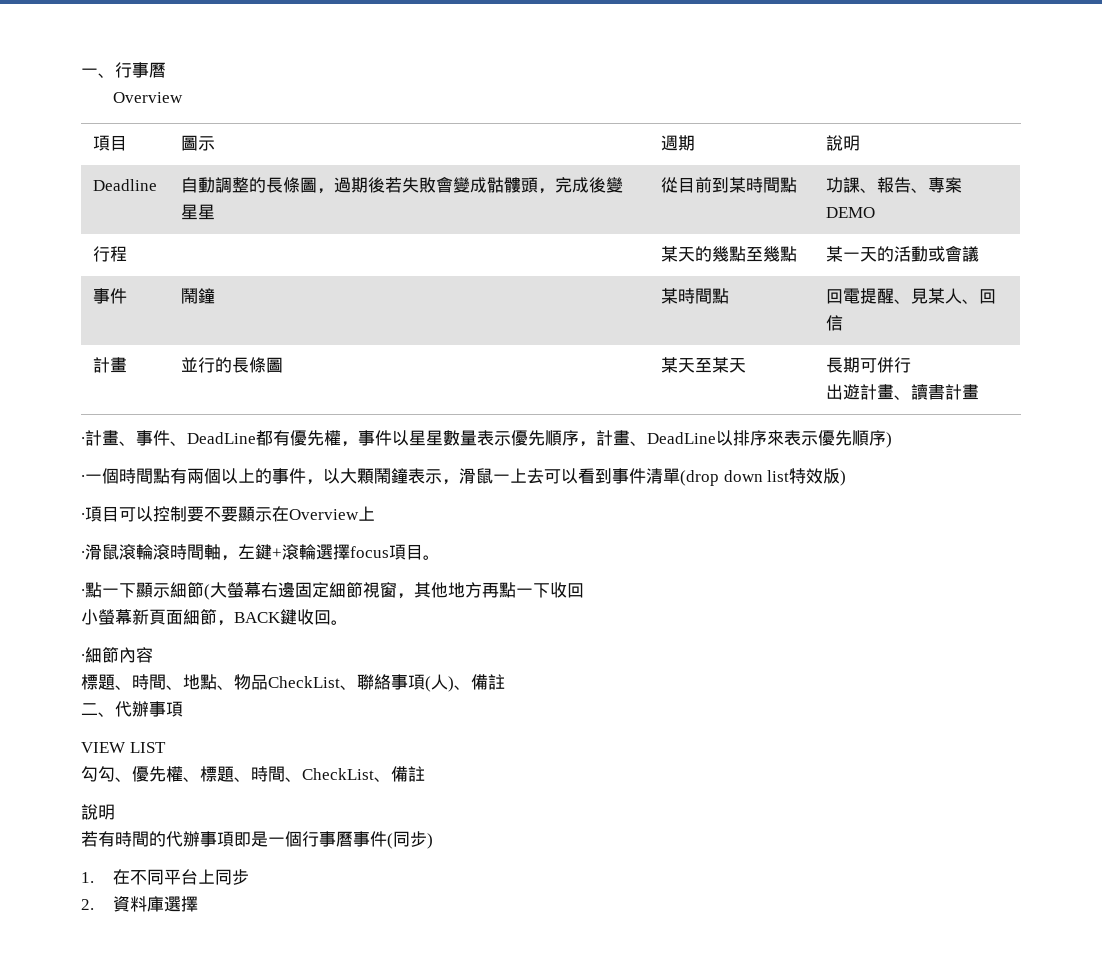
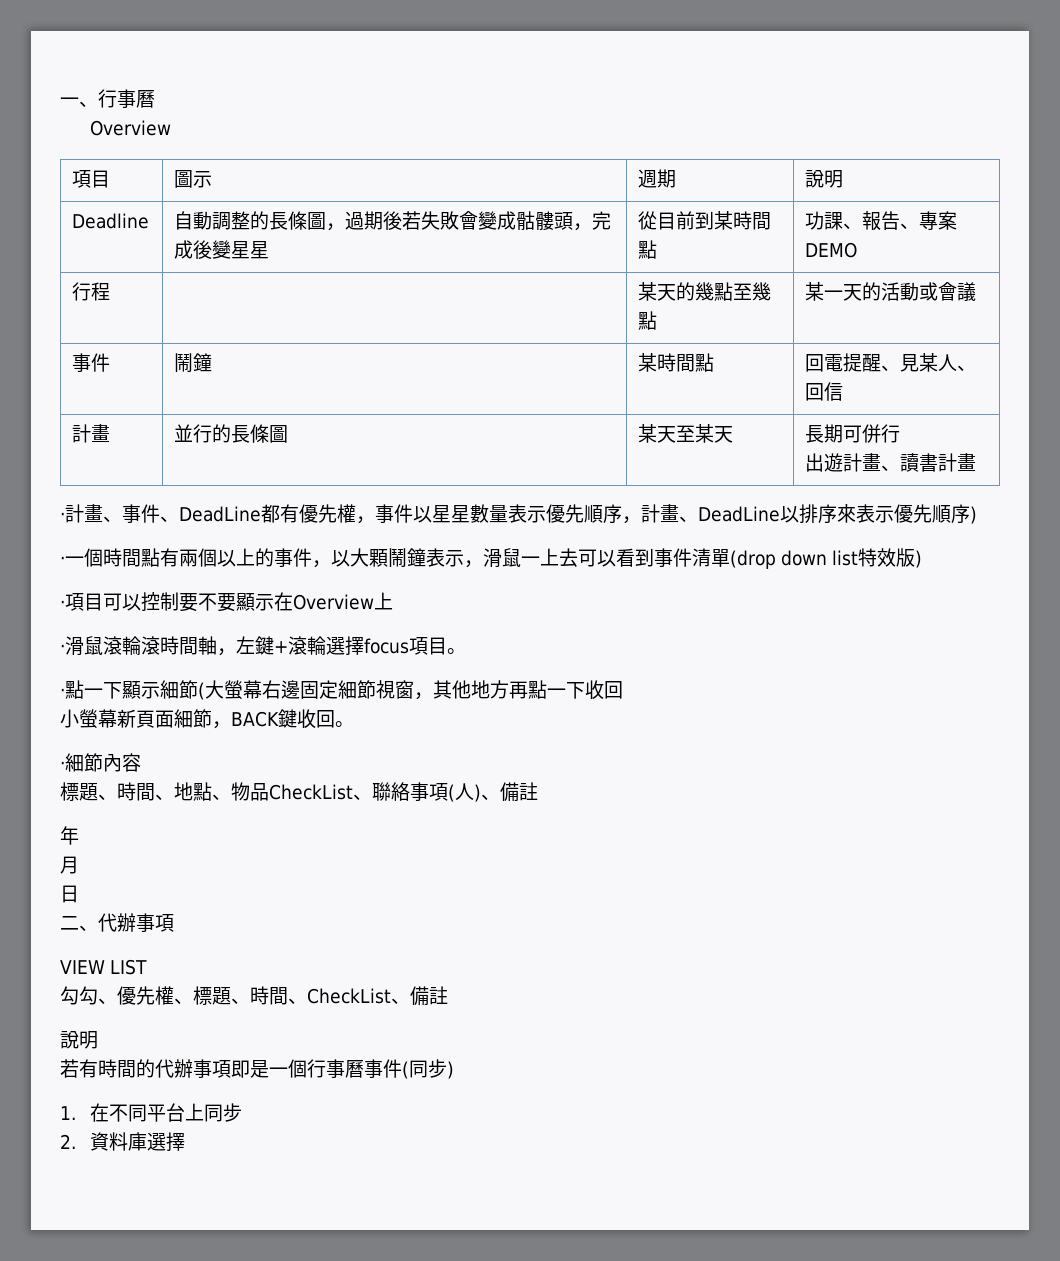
(505, 682) none -> [60,826,79,845] [60,856,79,874] [60,885,79,903] // 年 // 月 // 日

